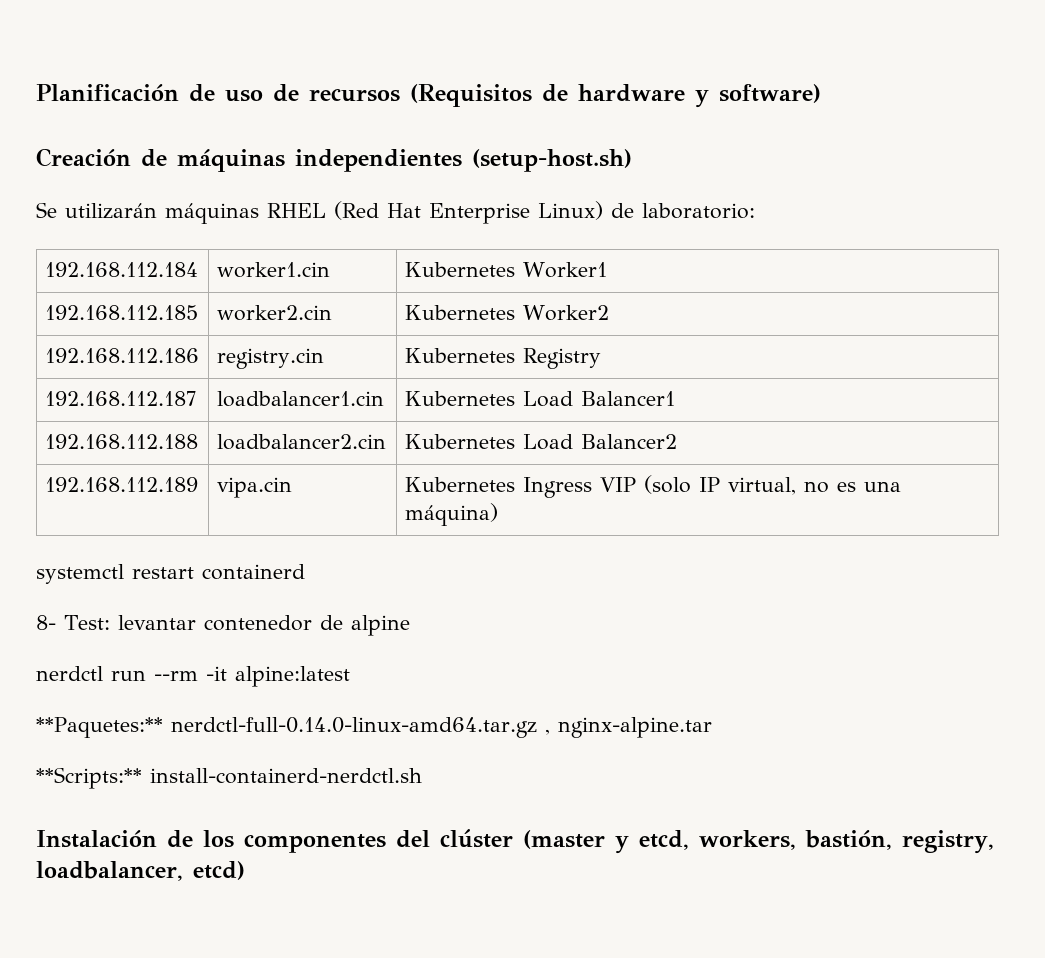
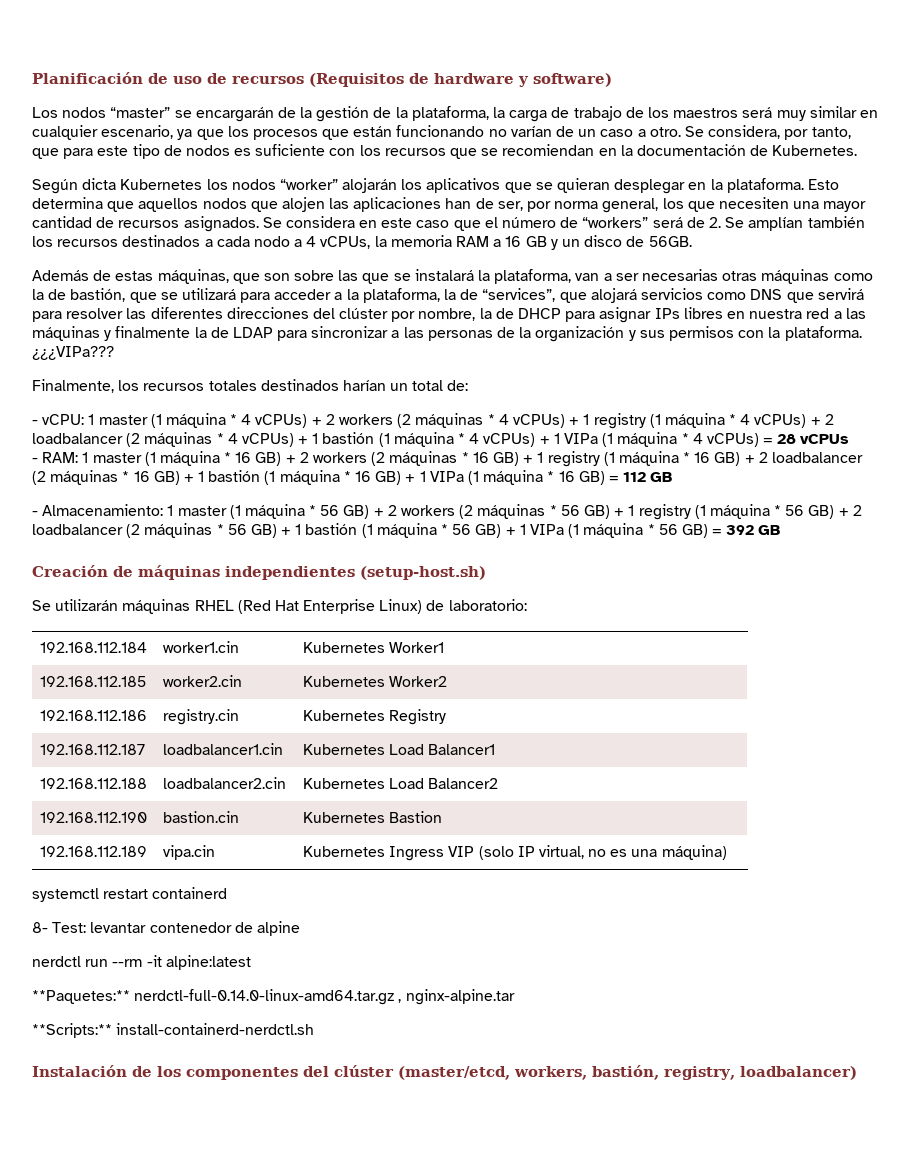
(821, 93) none -> [32,106,878,122] [32,125,851,140] [32,144,858,159] [32,178,839,194] [32,197,867,213] [32,216,865,232] [32,235,692,250] [32,269,873,284] [32,288,864,303] [32,307,866,323] [32,326,862,342] [32,346,114,360] [32,379,469,393] [32,413,834,429] [32,432,850,447] [32,451,863,467] [32,470,673,485] [32,504,862,520] [32,523,781,538] // Los nodos “master” se encargarán de la gestión de la plataforma, la carga de trabajo de los maestros será muy similar en cualquier escenario, ya que los procesos que están funcionando no varían de un caso a otro. Se considera, por tanto, que para este tipo de nodos es suficiente con los recursos que se recomiendan en la documentación de Kubernetes. // Según dicta Kubernetes los nodos “worker” alojarán los aplicativos que se quieran desplegar en la plataforma. Esto determina que aquellos nodos que alojen las aplicaciones han de ser, por norma general, los que necesiten una mayor cantidad de recursos asignados. Se considera en este caso que el número de “workers” será de 2. Se amplían también los recursos destinados a cada nodo a 4 vCPUs, la memoria RAM a 16 GB y un disco de 56GB. // Además de estas máquinas, que son sobre las que se instalará la plataforma, van a ser necesarias otras máquinas como la de bastión, que se utilizará para acceder a la plataforma, la de “services”, que alojará servicios como DNS que servirá para resolver las diferentes direcciones del clúster por nombre, la de DHCP para asignar IPs libres en nuestra red a las máquinas y finalmente la de LDAP para sincronizar a las personas de la organización y sus permisos con la plataforma. ¿¿¿VIPa??? // Finalmente, los recursos totales destinados harían un total de: // - vCPU: 1 master (1 máquina * 4 vCPUs) + 2 workers (2 máquinas * 4 vCPUs) + 1 registry (1 máquina * 4 vCPUs) + 2 loadbalancer (2 máquinas * 4 vCPUs) + 1 bastión (1 máquina * 4 vCPUs) + 1 VIPa (1 máquina * 4 vCPUs) = 28 vCPUs // - RAM: 1 master (1 máquina * 16 GB) + 2 workers (2 máquinas * 16 GB) + 1 registry (1 máquina * 16 GB) + 2 loadbalancer (2 máquinas * 16 GB) + 1 bastión (1 máquina * 16 GB) + 1 VIPa (1 máquina * 16 GB) = 112 GB // - Almacenamiento: 1 master (1 máquina * 56 GB) + 2 workers (2 máquinas * 56 GB) + 1 registry (1 máquina * 56 GB) + 2 loadbalancer (2 máquinas * 56 GB) + 1 bastión (1 máquina * 56 GB) + 1 VIPa (1 máquina * 56 GB) = 392 GB
(677, 441) none -> [39,812,147,823] [162,811,239,823] [302,811,443,823] // 192.168.112.190 | bastion.cin | Kubernetes Bastion
[523,830,689,854] (master y etcd, -> [398,1066,510,1080] (master/etcd,
[36,861,245,881] loadbalancer, etcd) -> [739,1066,857,1080] loadbalancer)

